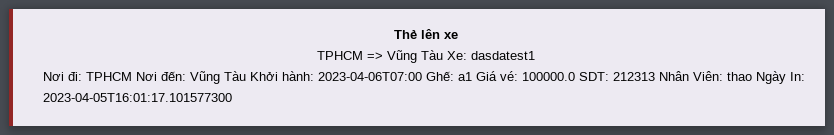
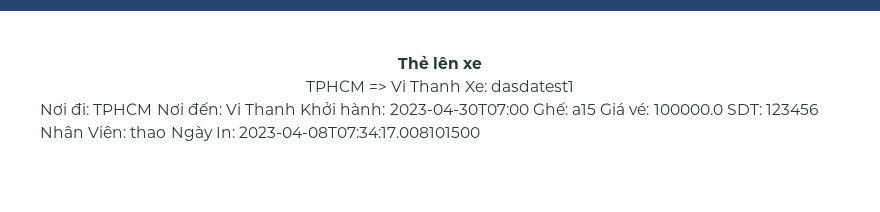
[386,50,443,63] Vũng Tàu -> [390,80,462,92] Vi Thanh
[190,71,472,84] Vũng Tàu Khởi hành: 2023-04-06T07:00 Ghế: a1 -> [225,102,597,115] Vi Thanh Khởi hành: 2023-04-30T07:00 Ghế: a15
[613,72,655,81] 212313 -> [765,103,818,115] 123456
[43,93,232,102] 2023-04-05T16:01:17.101577300 -> [238,126,480,138] 2023-04-08T07:34:17.008101500

